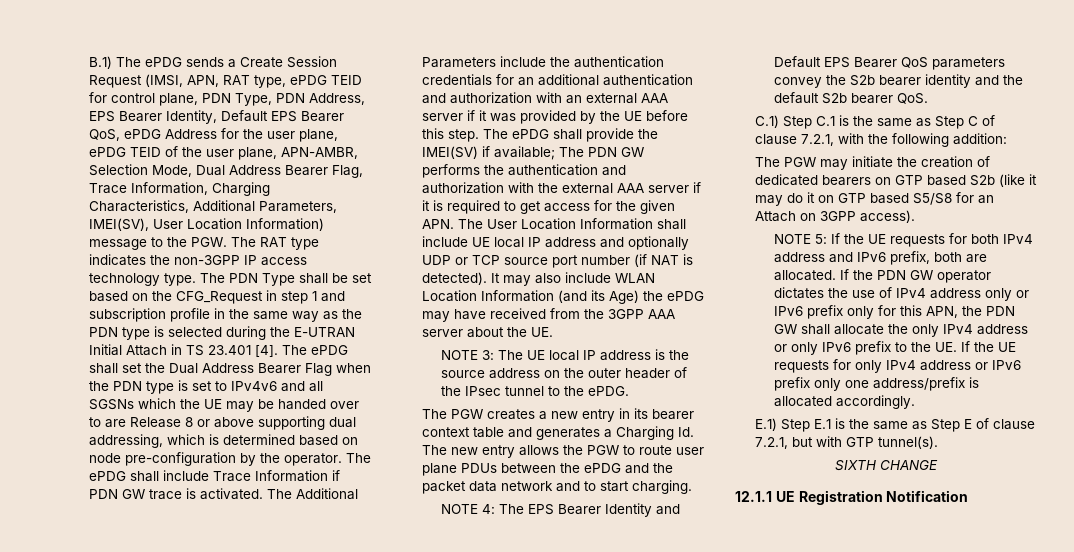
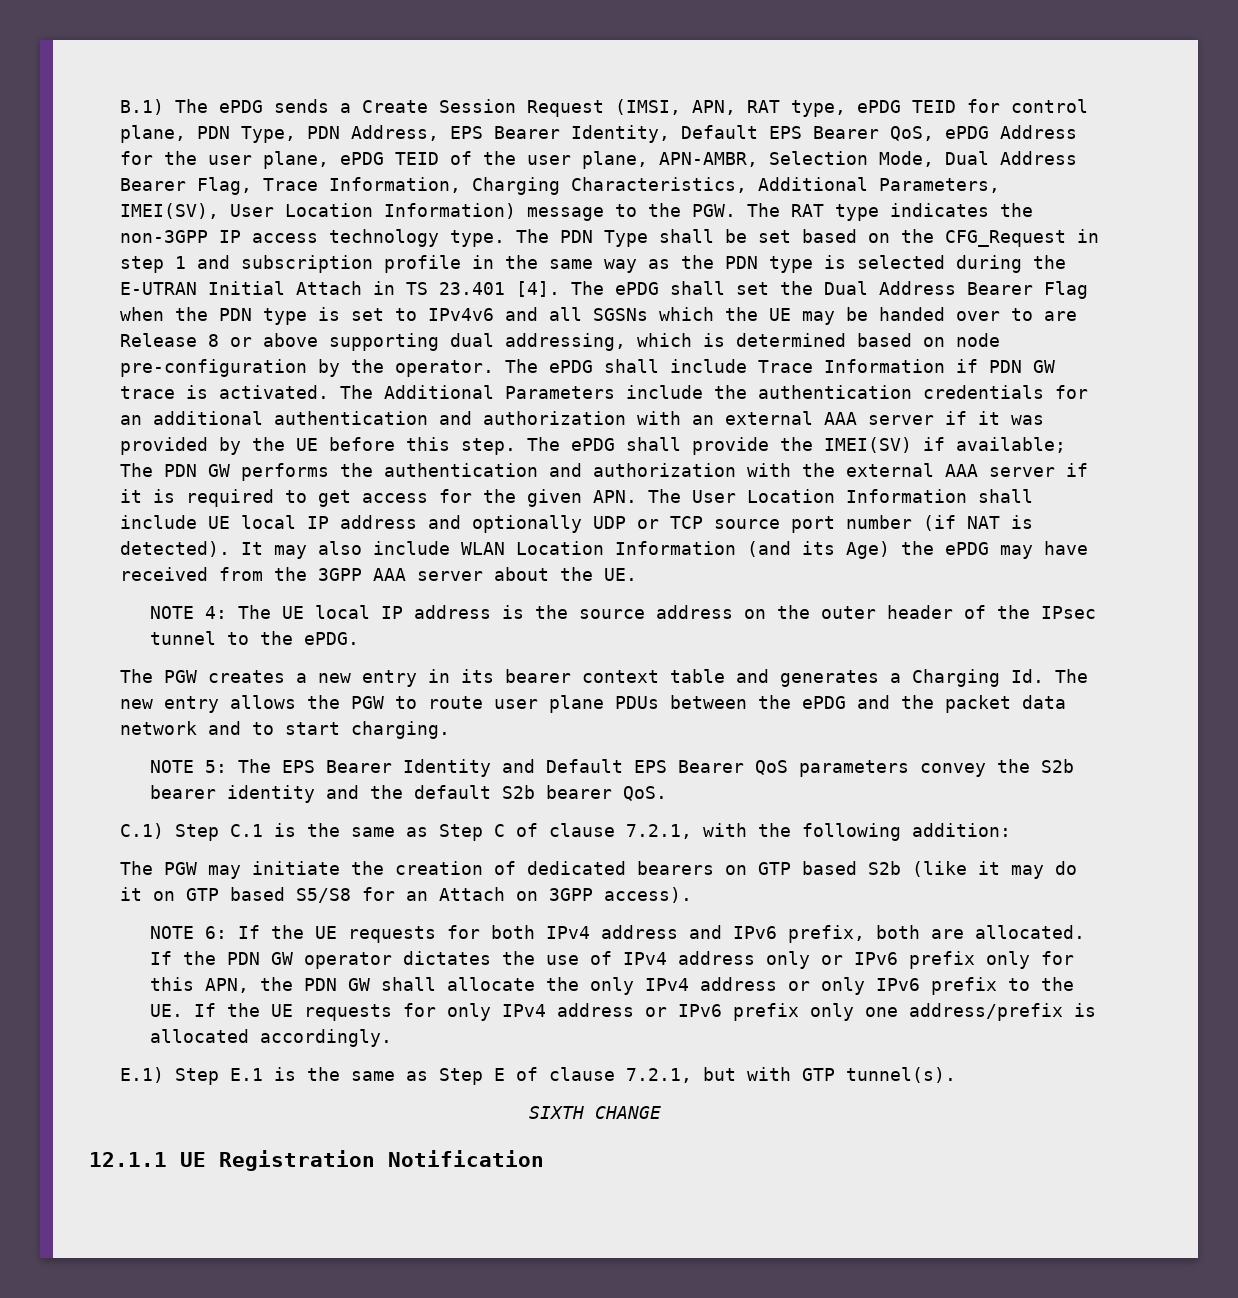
[482,350,495,360] 3: -> [204,606,227,619] 4:
[482,504,496,514] 4: -> [204,760,227,773] 5:
[815,234,828,244] 5: -> [204,926,227,939] 6:

